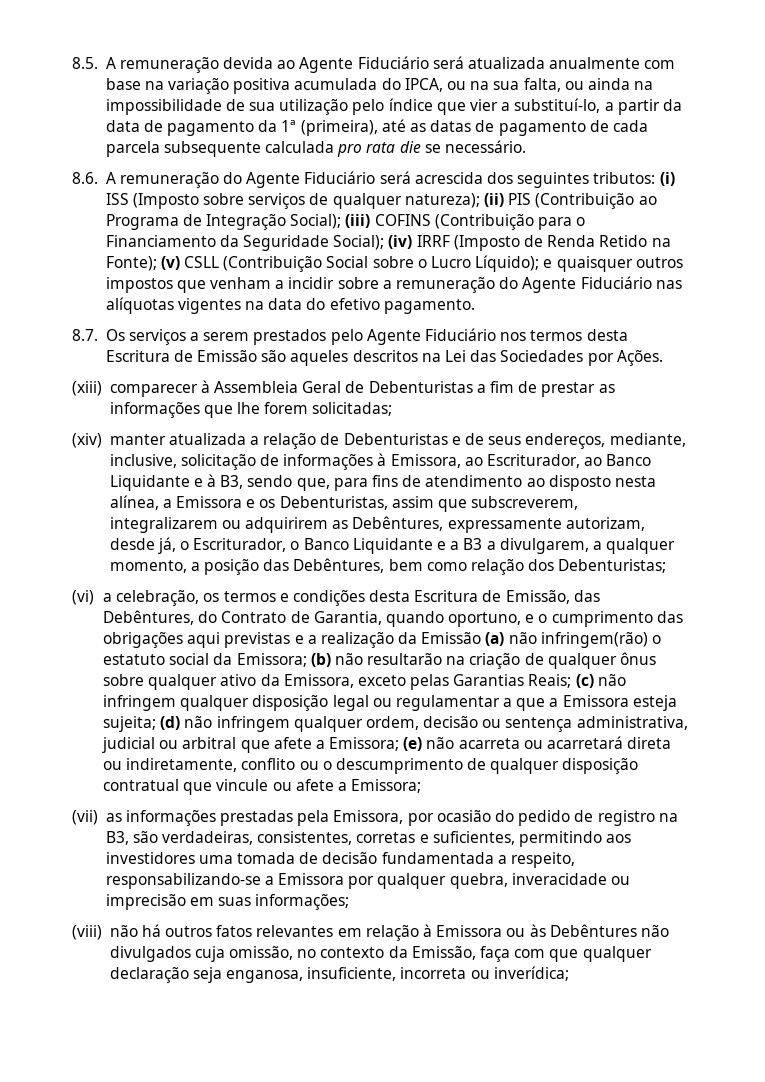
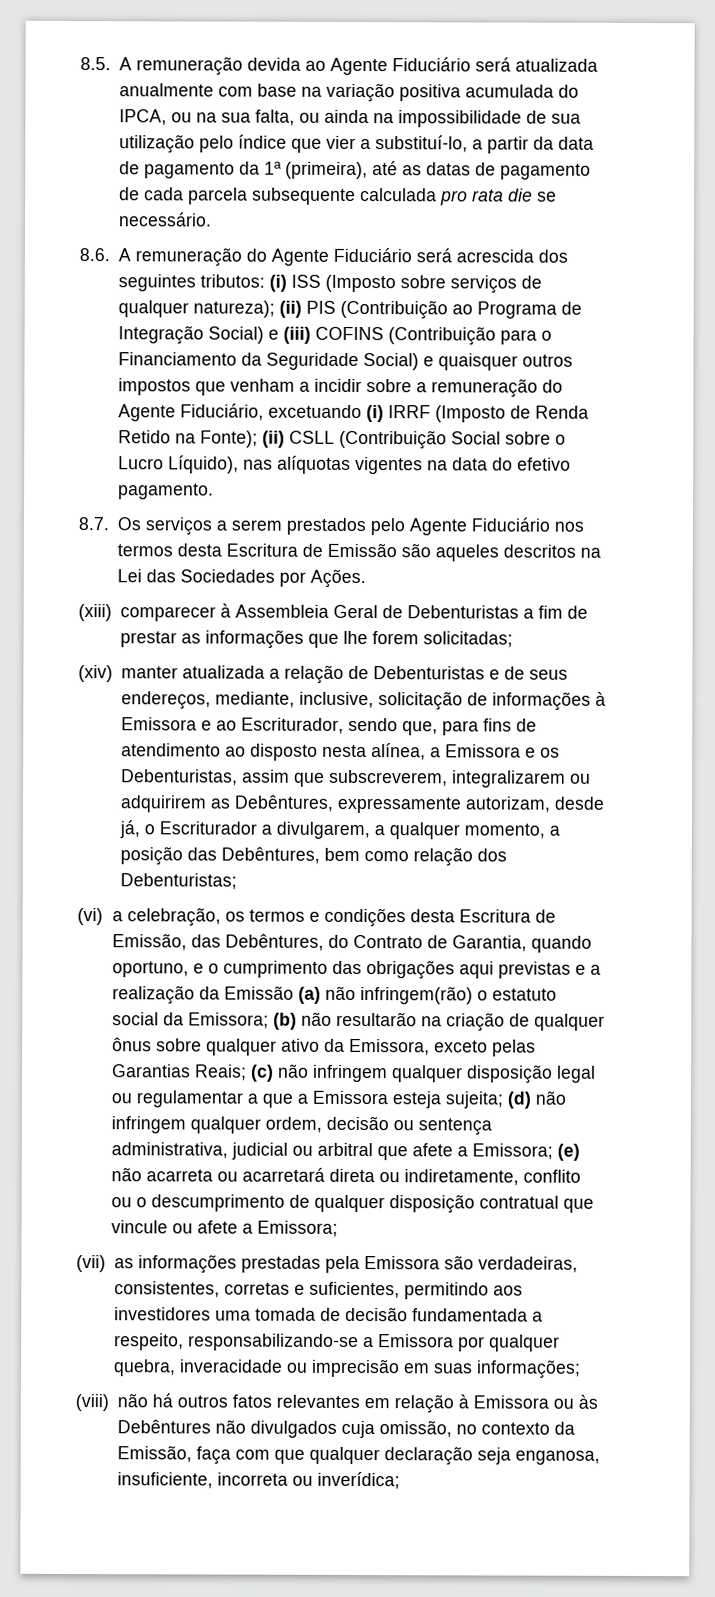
[290,214,342,229] Social); -> [207,326,279,344] Social) e
[333,235,671,251] [105,255,540,272] Social); (iv) IRRF (Imposto de Renda Retido na Fonte); (v) CSLL (Contribuição Social sobre o Lucro Líquido); -> [362,353,419,371] Social)
[580,276,652,289] Fiduciário -> [179,403,589,423] [117,429,566,450] [117,455,239,474] Fiduciário, excetuando (i) IRRF (Imposto de Renda Retido na Fonte); (ii) CSLL (Contribuição Social sobre o Lucro Líquido),
[390,454,652,468] [109,474,244,491] Emissora, ao Escriturador, ao Banco Liquidante e à B3, -> [120,717,344,734] Emissora e ao Escriturador,
[193,538,483,554] Escriturador, o Banco Liquidante e a B3 -> [158,821,257,835] Escriturador
[333,810,678,826] [105,831,129,845] Emissora, por ocasião do pedido de registro na B3, -> [363,1256,440,1270] Emissora

